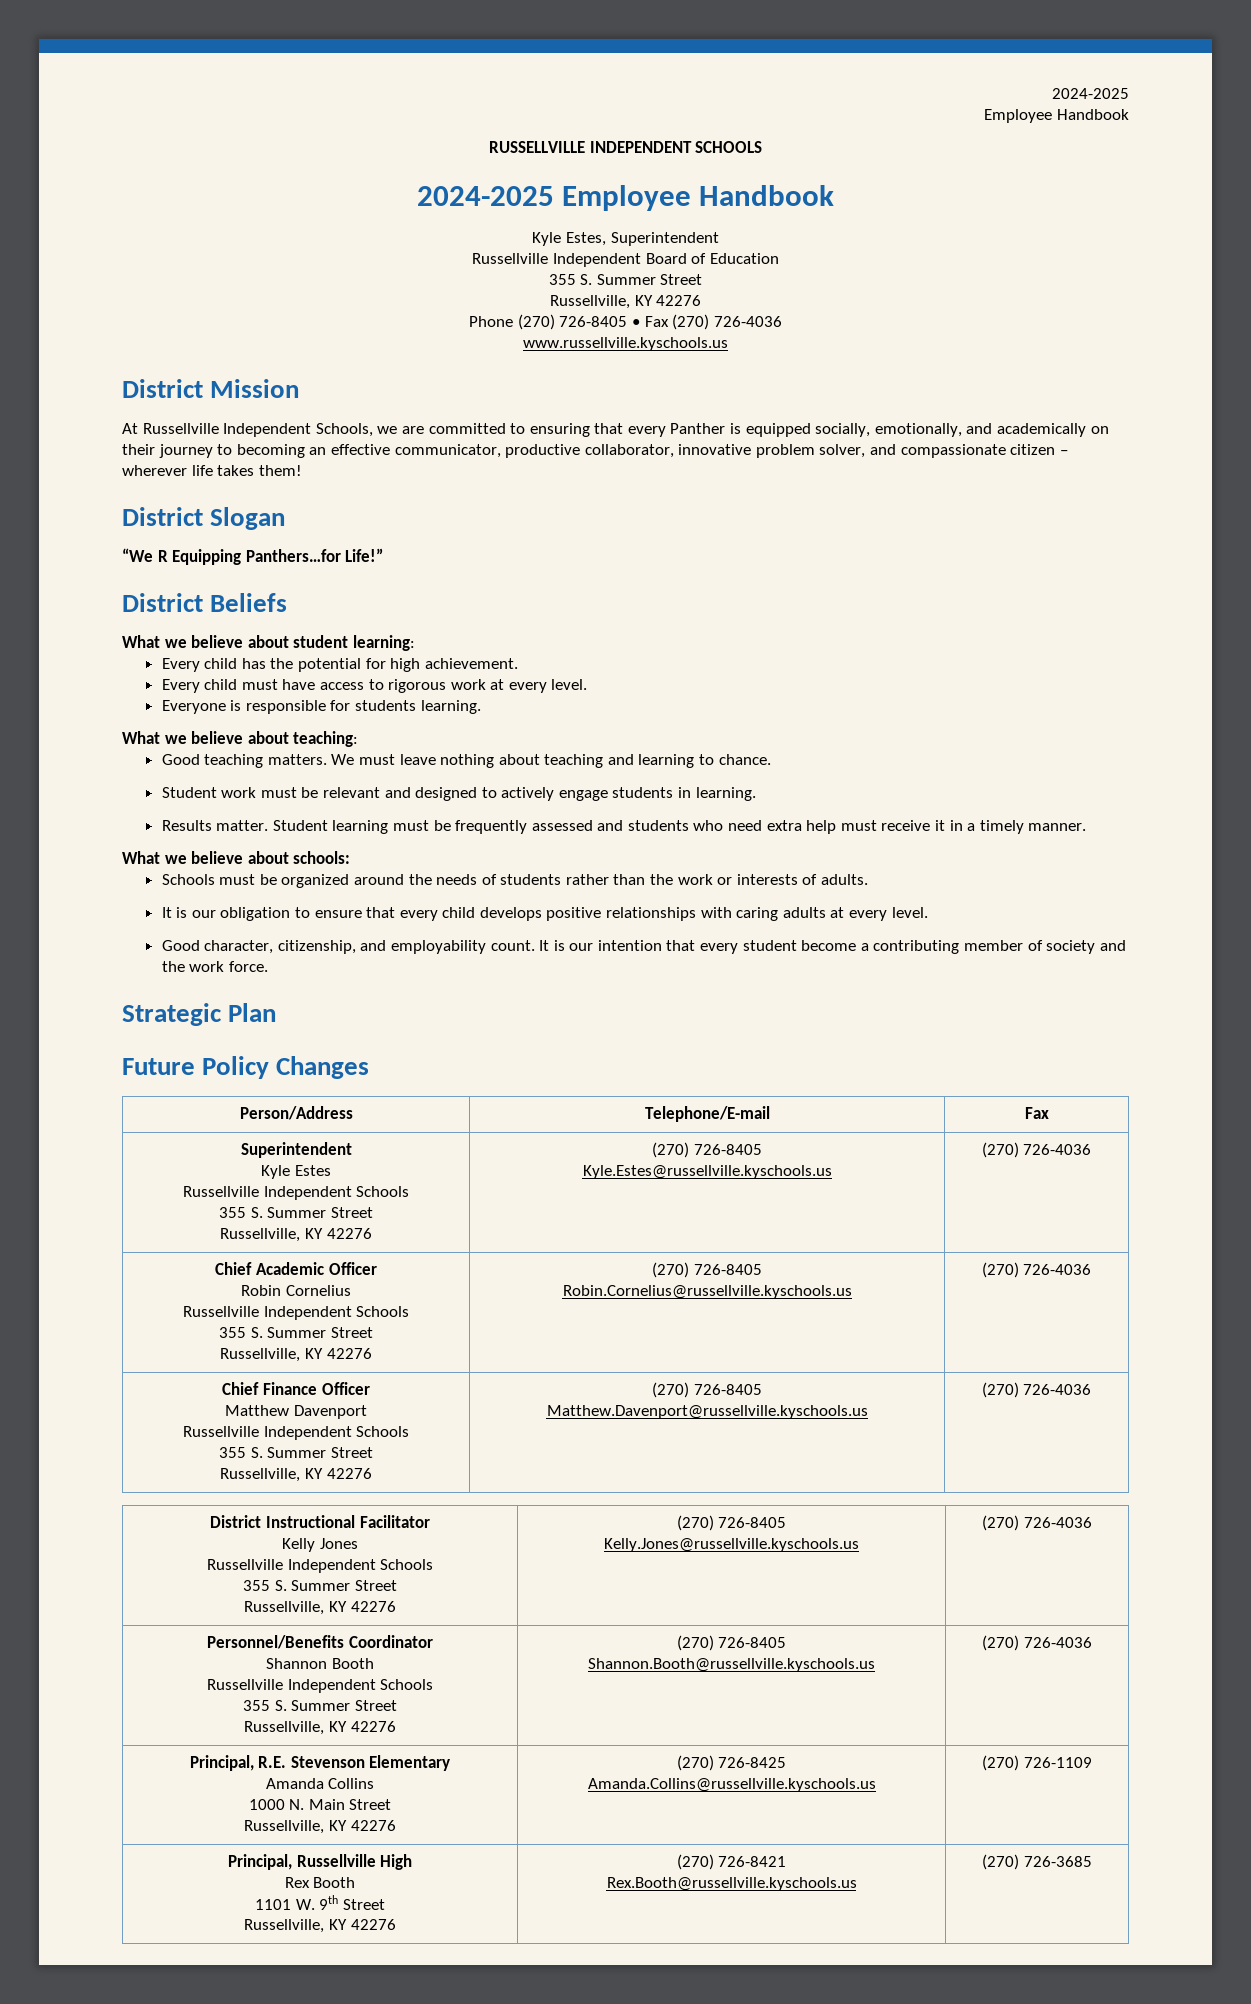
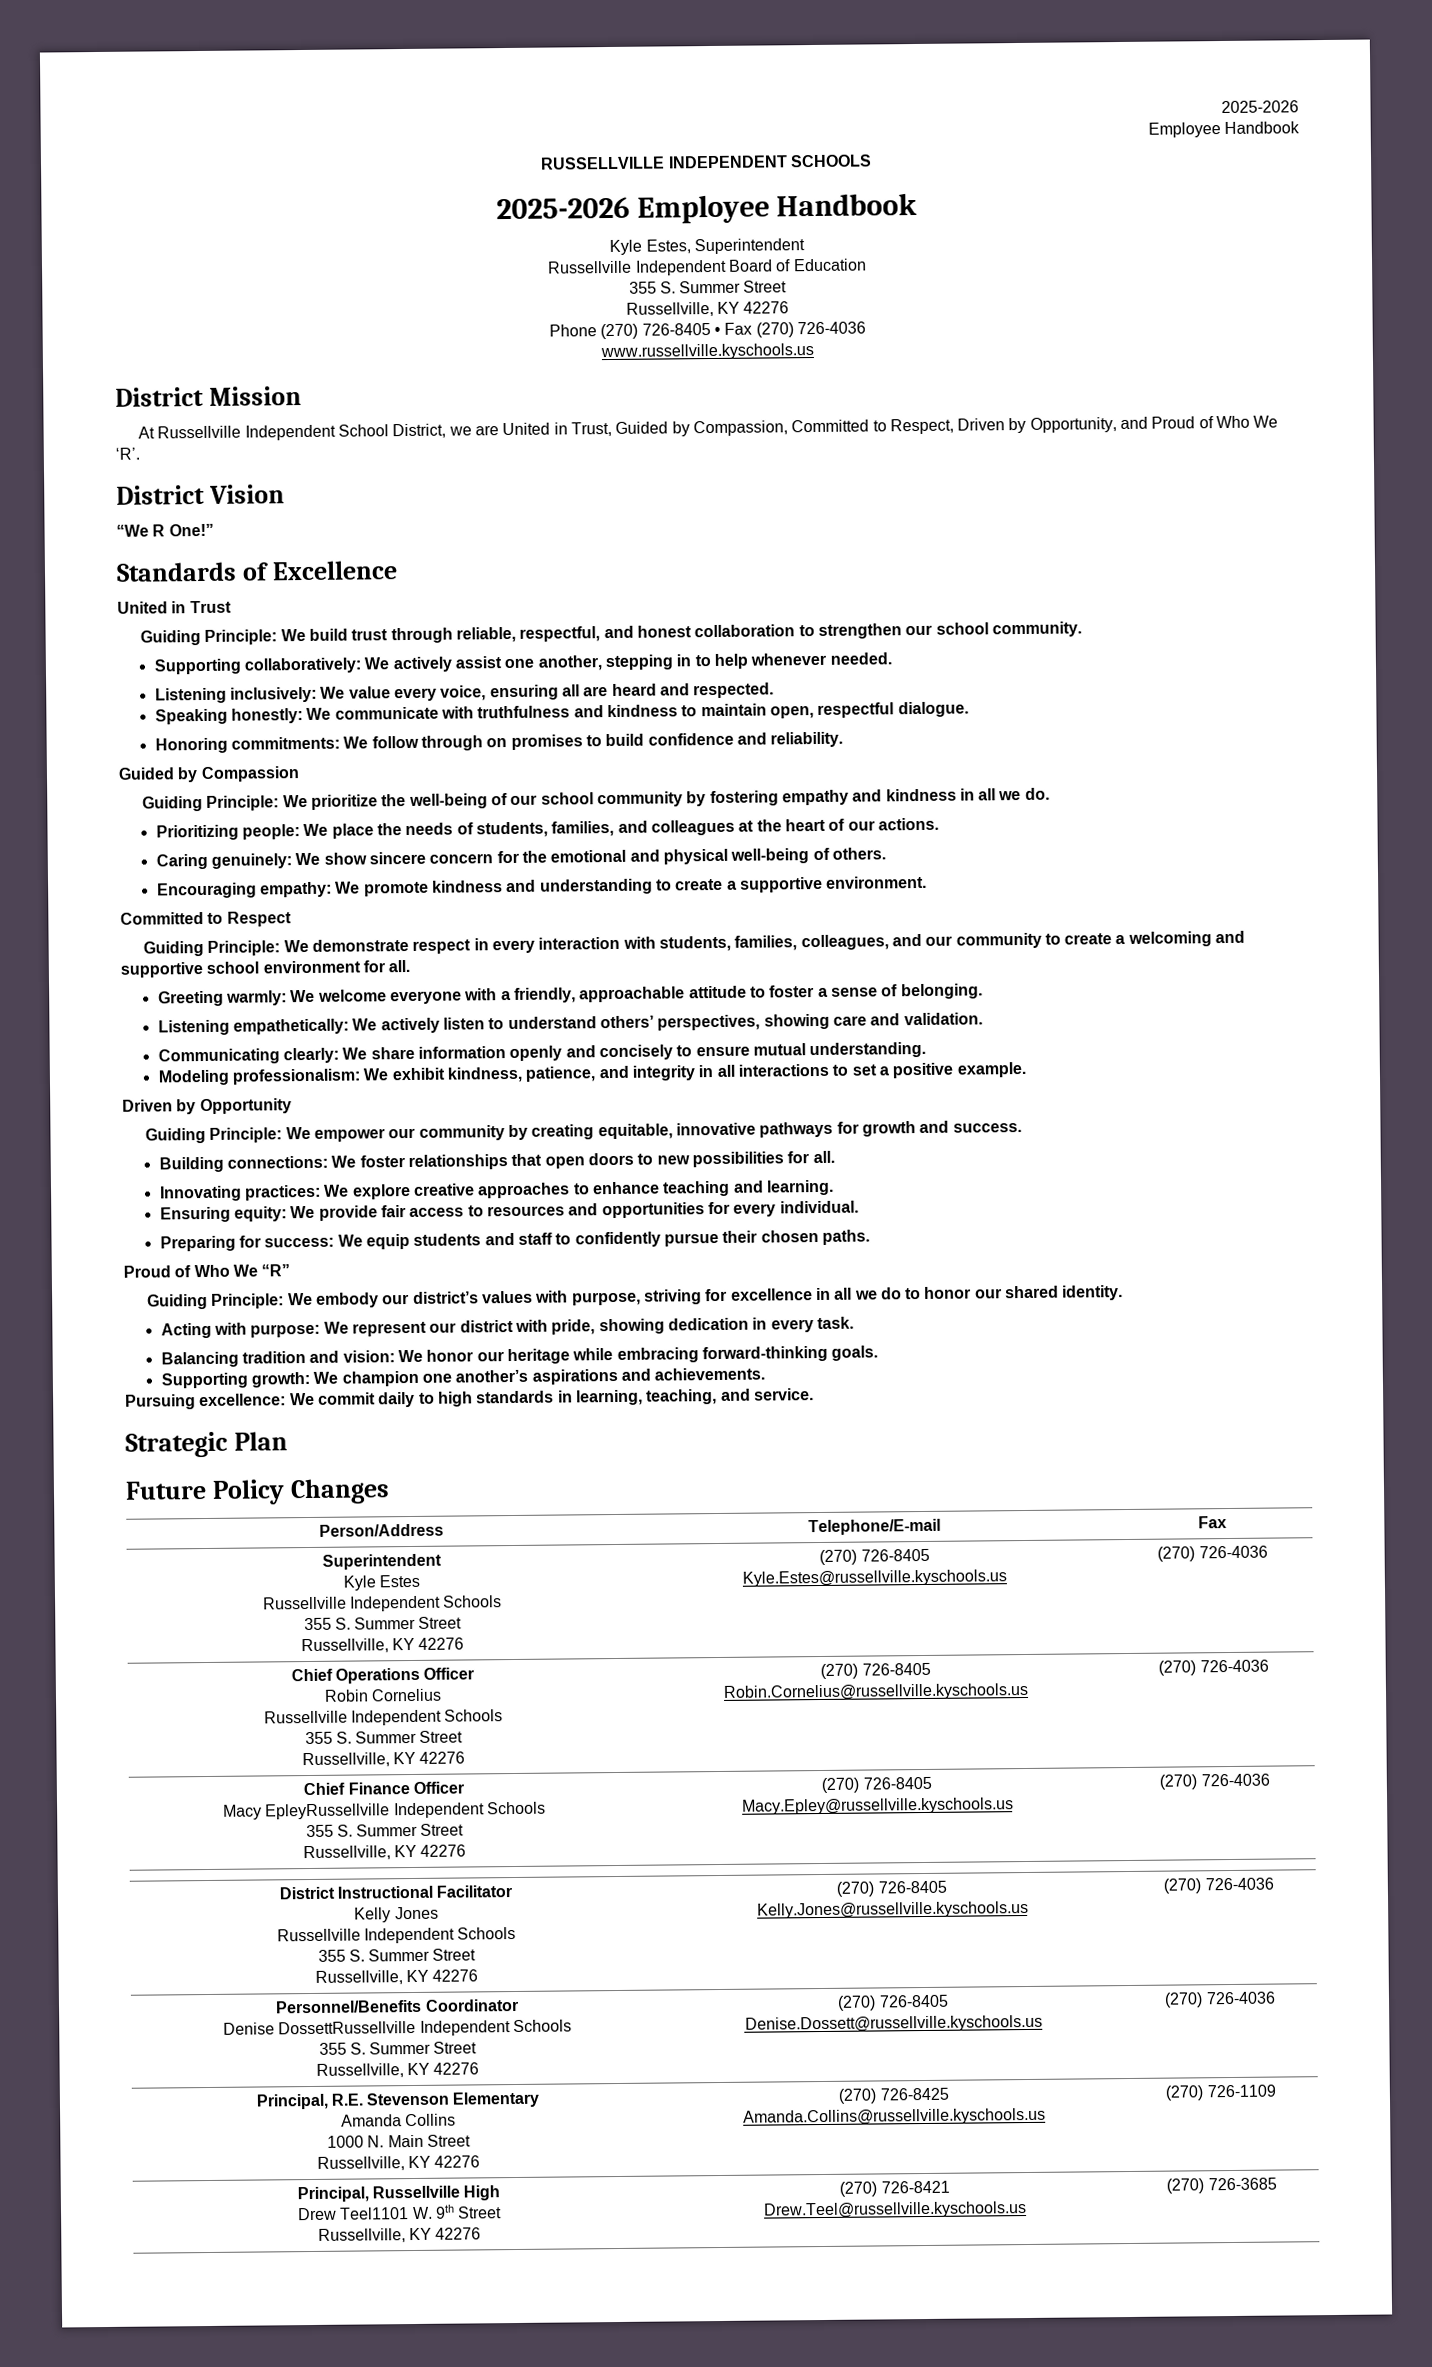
[1052,88,1129,99] 2024-2025 -> [1221,100,1299,114] 2025-2026
[416,186,554,206] 2024-2025 -> [495,196,630,220] 2025-2026
[315,423,1109,437] [122,444,1068,458] [122,465,302,476] [122,507,286,530] Schools, we are committed to ensuring that every Panther is equipped socially, emotionally, and academically on their journey to becoming an effective communicator, productive collaborator, innovative problem solver, and compassionate citizen – wherever life takes them! // District Slogan -> [338,415,1279,439] [115,447,140,460] [116,484,285,505] School District, we are United in Trust, Guided by Compassion, Committed to Respect, Driven by Opportunity, and Proud of Who We ‘R’. // District Vision
[172,548,384,565] [122,593,288,612] [122,635,415,651] [161,658,518,672] [161,679,588,693] [161,700,481,714] [122,731,359,747] [161,754,771,768] [161,787,756,801] [161,820,1087,834] [122,851,351,864] [161,874,868,888] [161,907,928,921] [161,940,1126,954] [161,961,268,972] Equipping Panthers…for Life!” // District Beliefs // What we believe about student learning: // Every child has the potential for high achievement. // Every child must have access to rigorous work at every level. // Everyone is responsible for students learning. // What we believe about teaching: // Good teaching matters. We must leave nothing about teaching and learning to chance. // Student work must be relevant and designed to actively engage students in learning. // Results matter. Student learning must be frequently assessed and students who need extra help must receive it in a timely manner. // What we believe about schools: // Schools must be organized around the needs of students rather than the work or interests of adults. // It is our obligation to ensure that every child develops positive relationships with caring adults at every level. // Good character, citizenship, and employability count. It is our intention that every student become a contributing member of society and the work force. -> [168,523,214,537] [116,560,398,582] [117,600,232,614] [140,621,1082,646] [153,652,892,675] [154,682,775,704] [154,701,969,725] [154,731,844,754] [118,766,300,783] [142,787,1050,812] [155,817,939,841] [155,847,887,870] [156,875,928,899] [120,911,292,927] [143,930,1246,957] [120,959,411,978] [157,983,983,1007] [157,1012,983,1036] [157,1041,927,1065] [157,1061,1026,1086] [122,1098,292,1115] [145,1120,1022,1144] [158,1150,835,1173] [159,1179,835,1202] [159,1200,859,1223] [159,1229,871,1252] [123,1264,291,1278] [147,1285,1124,1310] [160,1316,855,1339] [160,1345,879,1368] [160,1367,766,1389] [125,1388,814,1410] One!” // Standards of Excellence // United in Trust // Guiding Principle: We build trust through reliable, respectful, and honest collaboration to strengthen our school community. // Supporting collaboratively: We actively assist one another, stepping in to help whenever needed. // Listening inclusively: We value every voice, ensuring all are heard and respected. // Speaking honestly: We communicate with truthfulness and kindness to maintain open, respectful dialogue. // Honoring commitments: We follow through on promises to build confidence and reliability. // Guided by Compassion // Guiding Principle: We prioritize the well-being of our school community by fostering empathy and kindness in all we do. // Prioritizing people: We place the needs of students, families, and colleagues at the heart of our actions. // Caring genuinely: We show sincere concern for the emotional and physical well-being of others. // Encouraging empathy: We promote kindness and understanding to create a supportive environment. // Committed to Respect // Guiding Principle: We demonstrate respect in every interaction with students, families, colleagues, and our community to create a welcoming and supportive school environment for all. // Greeting warmly: We welcome everyone with a friendly, approachable attitude to foster a sense of belonging. // Listening empathetically: We actively listen to understand others’ perspectives, showing care and validation. // Communicating clearly: We share information openly and concisely to ensure mutual understanding. // Modeling professionalism: We exhibit kindness, patience, and integrity in all interactions to set a positive example. // Driven by Opportunity // Guiding Principle: We empower our community by creating equitable, innovative pathways for growth and success. // Building connections: We foster relationships that open doors to new possibilities for all. // Innovating practices: We explore creative approaches to enhance teaching and learning. // Ensuring equity: We provide fair access to resources and opportunities for every individual. // Preparing for success: We equip students and staff to confidently pursue their chosen paths. // Proud of Who We “R” // Guiding Principle: We embody our district’s values with purpose, striving for excellence in all we do to honor our shared identity. // Acting with purpose: We represent our district with pride, showing dedication in every task. // Balancing tradition and vision: We honor our heritage while embracing forward-thinking goals. // Supporting growth: We champion one another’s aspirations and achievements. // Pursuing excellence: We commit daily to high standards in learning, teaching, and service.
[256,1262,324,1275] Academic -> [335,1667,420,1684] Operations
[225,1405,367,1419] [182,1426,259,1437] Matthew Davenport // Russellville -> [223,1803,391,1820] Macy EpleyRussellville
[546,1405,868,1419] Matthew.Davenport@russellville.kyschools.us -> [741,1797,1014,1815] Macy.Epley@russellville.kyschools.us
[266,1658,374,1669] [206,1679,283,1690] Shannon Booth // Russellville -> [223,2020,417,2035] Denise DossettRussellville
[588,1658,875,1672] Shannon.Booth@russellville.kyschools.us -> [744,2014,1043,2033] Denise.Dossett@russellville.kyschools.us
[284,1877,356,1888] [255,1899,292,1910] Rex Booth // 1101 -> [296,2207,410,2221] Drew Teel1101
[606,1877,857,1891] Rex.Booth@russellville.kyschools.us -> [762,2201,1027,2219] Drew.Teel@russellville.kyschools.us

